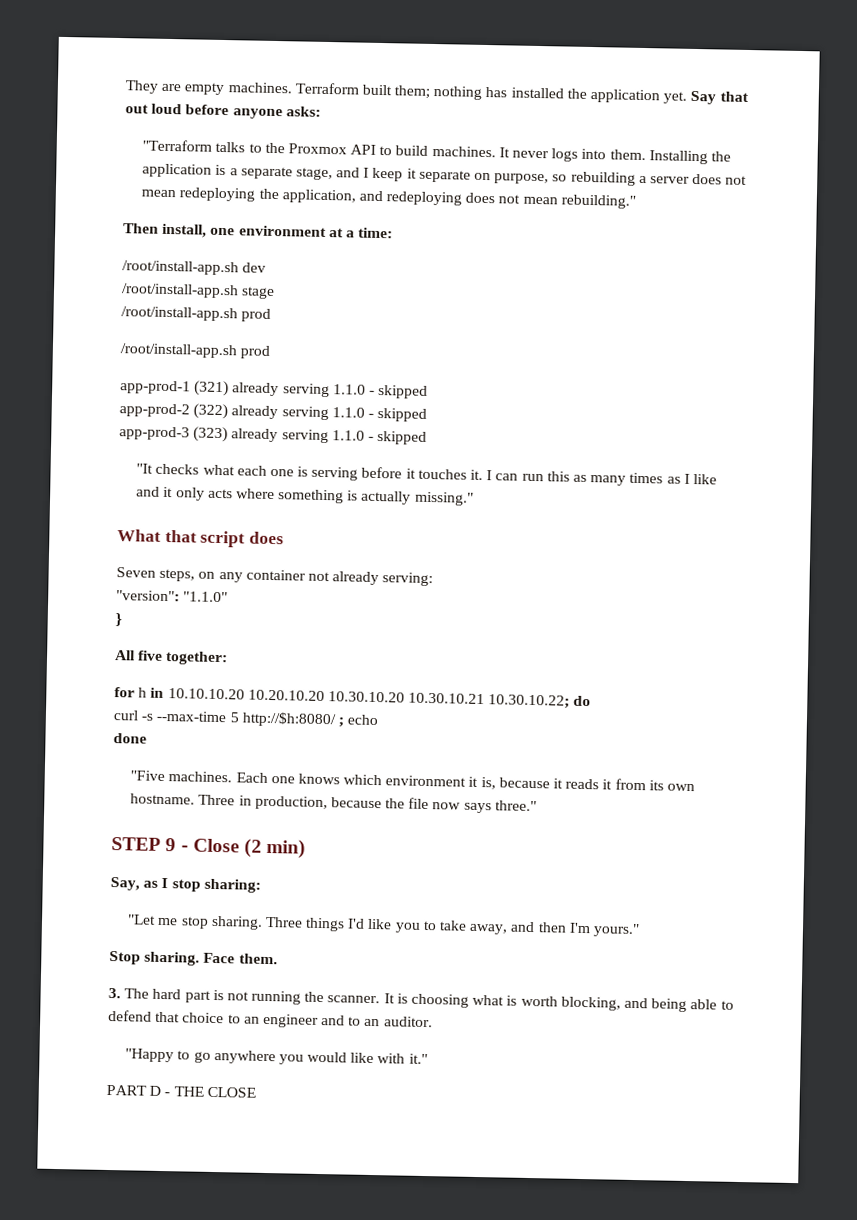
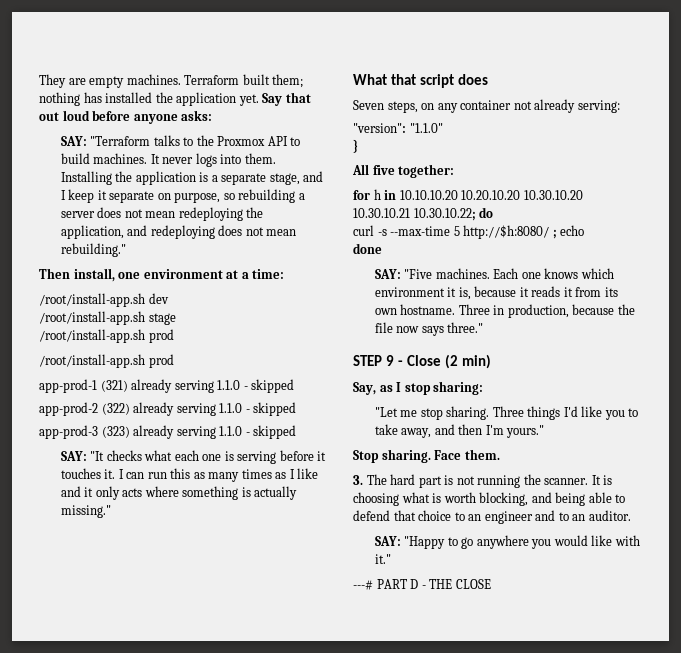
(321, 111) none -> [60,136,87,146] SAY:
(428, 437) none -> [60,451,87,461] SAY:
(147, 738) none -> [374,269,401,279] SAY:
(433, 1022) none -> [374,536,401,546] SAY:
(428, 1059) none -> [353,580,373,590] ---#

